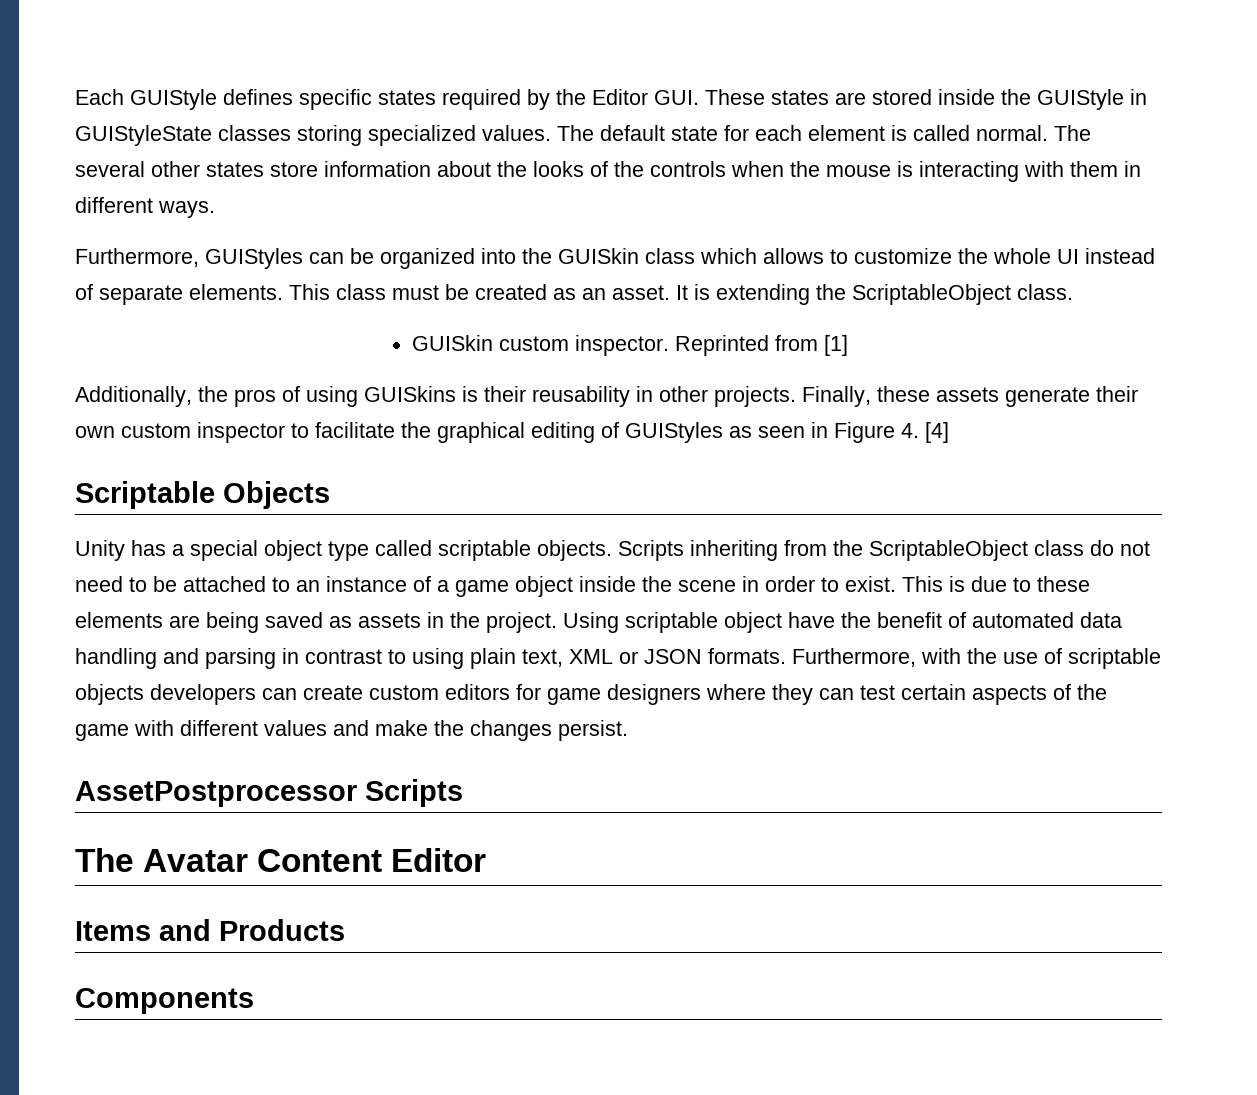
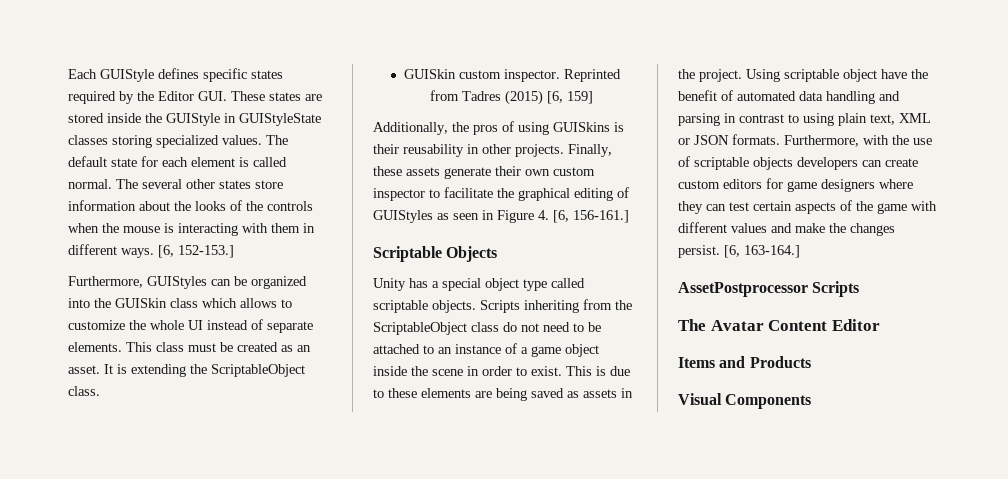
(215, 209) none -> [158,245,234,258] [6, 152-153.]
[824,335,849,356] [1] -> [462,90,594,105] Tadres (2015) [6, 159]
[925,422,949,443] [4] -> [553,210,629,223] [6, 156-161.]
(628, 730) none -> [724,245,800,258] [6, 163-164.]
(345, 930) none -> [678,393,722,405] Visual

